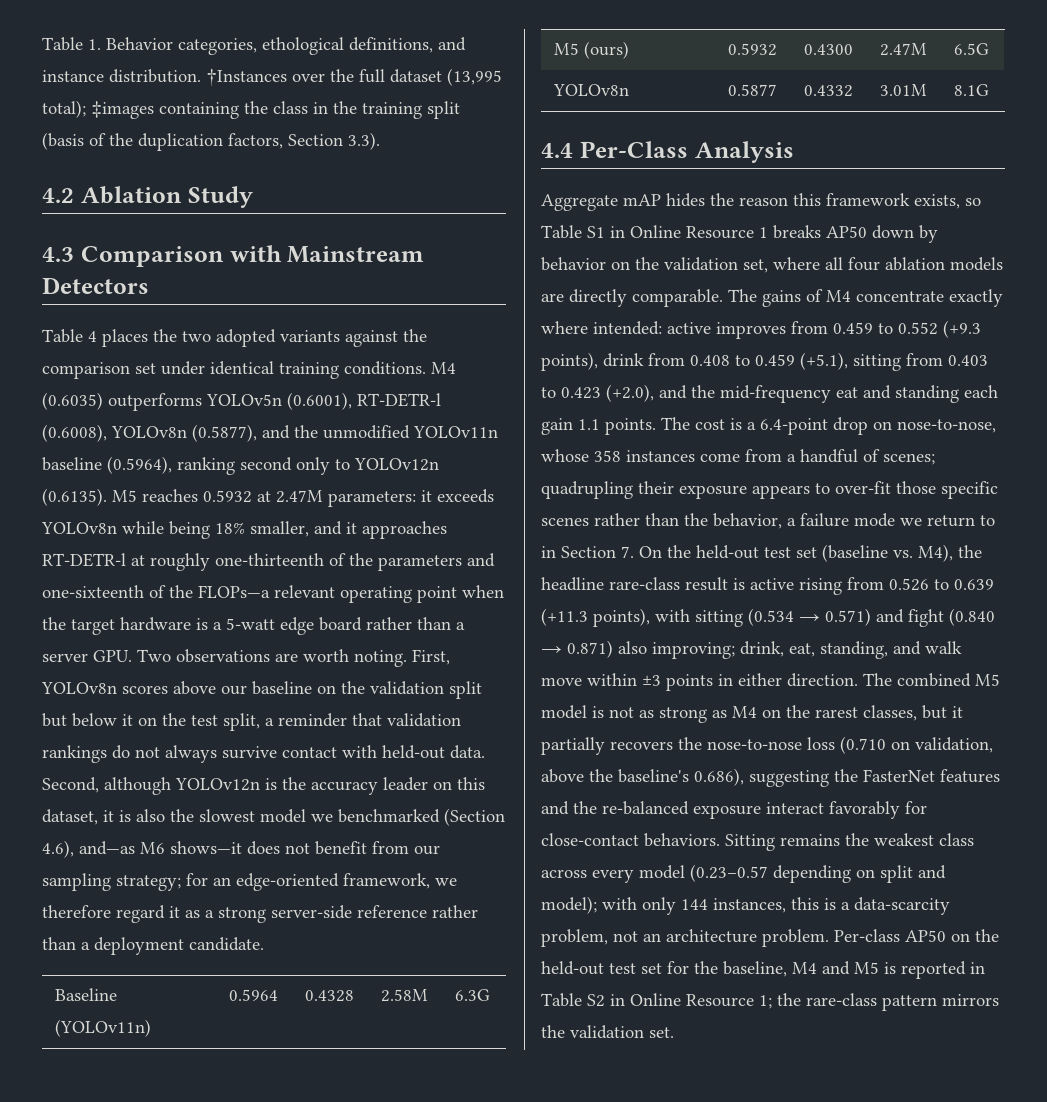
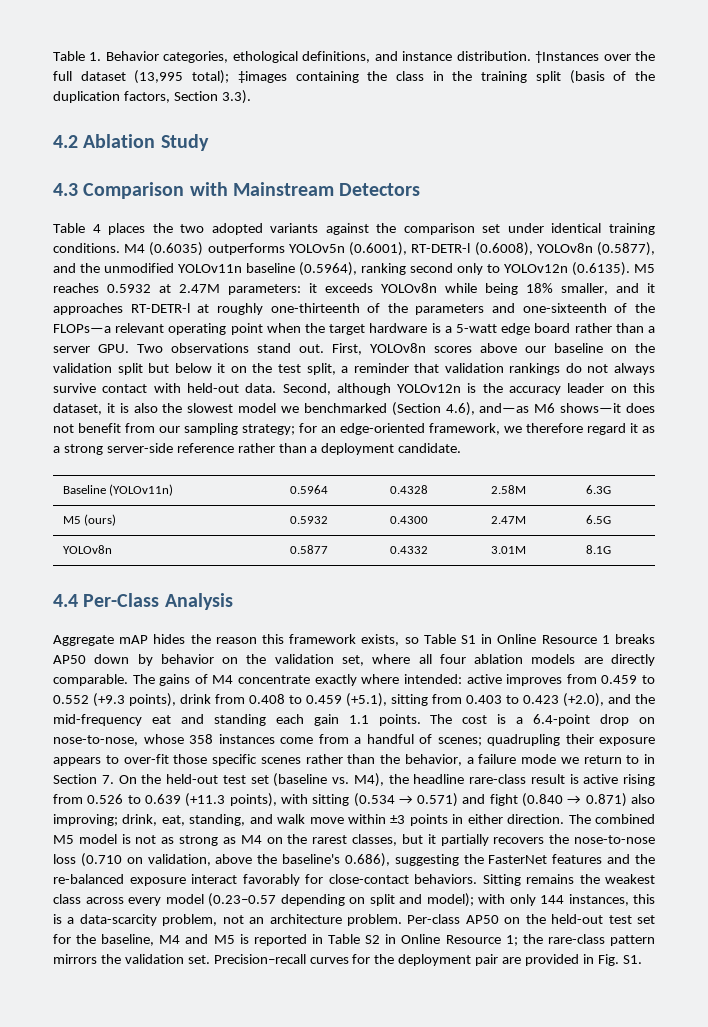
[275,649,407,667] are worth noting. -> [257,343,324,353] stand out.
(674, 1032) none -> [213,954,642,966] Precision–recall curves for the deployment pair are provided in Fig. S1.

